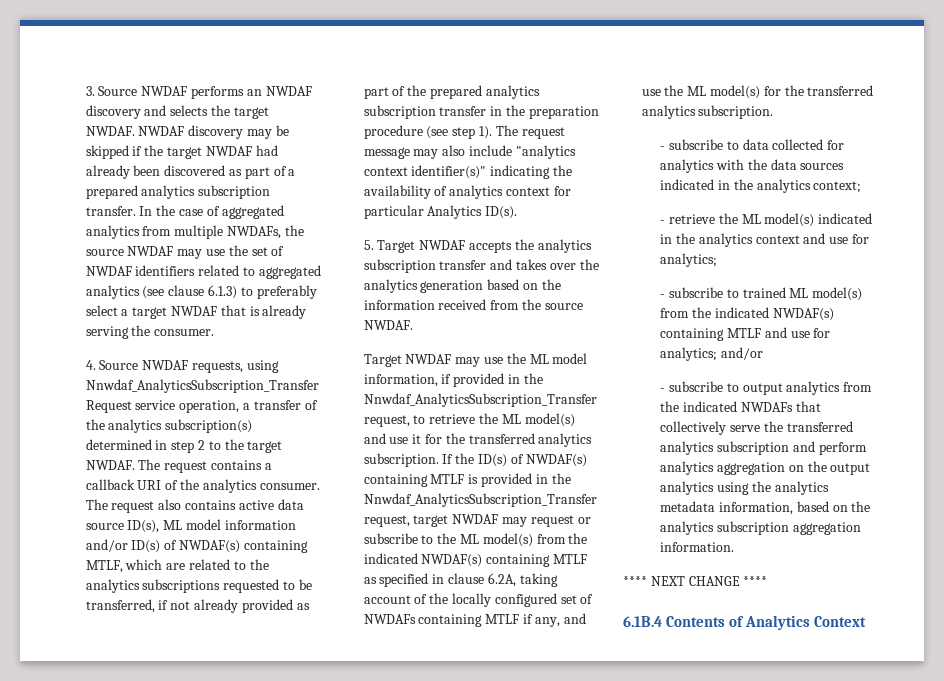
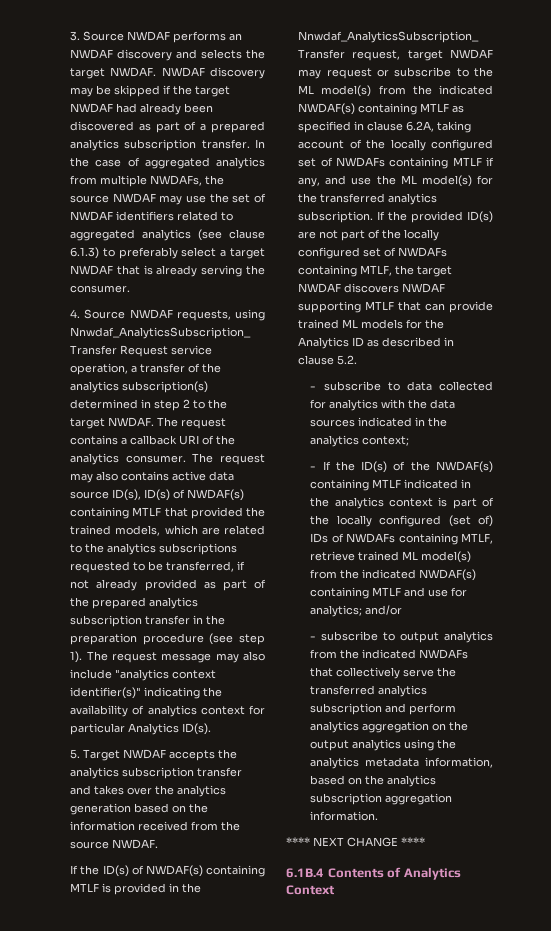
(155, 507) none -> [70,473,94,483] may
[163,519,296,530] [85,539,308,553] [85,560,123,573] ML model information and/or ID(s) of NWDAF(s) containing MTLF, -> [144,489,245,501] [70,507,265,519] [70,525,161,536] ID(s) of NWDAF(s) containing MTLF that provided the trained models,
[363,353,588,367] [363,373,543,387] [363,393,597,407] [363,413,575,427] [363,433,593,447] [363,453,439,467] Target NWDAF may use the ML model information, if provided in the Nnwdaf_AnalyticsSubscription_Transfer request, to retrieve the ML model(s) and use it for the transferred analytics subscription. -> (159, 844) none
(774, 112) none -> [377,211,493,223] [298,229,440,241] [298,247,448,259] [298,265,453,277] [298,283,446,293] [298,301,493,313] [298,319,445,329] [298,337,455,349] [298,355,358,365] If the provided ID(s) are not part of the locally configured set of NWDAFs containing MTLF, the target NWDAF discovers NWDAF supporting MTLF that can provide trained ML models for the Analytics ID as described in clause 5.2.
[669,213,815,227] retrieve the ML model(s) -> [322,461,493,473] [310,479,402,491] If the ID(s) of the NWDAF(s) containing MTLF
[803,233,870,244] [660,253,718,267] [660,287,739,298] and use for analytics; // - subscribe to -> [438,497,494,509] [310,515,493,527] [310,533,493,545] [310,551,356,561] is part of the locally configured (set of) IDs of NWDAFs containing MTLF, retrieve

